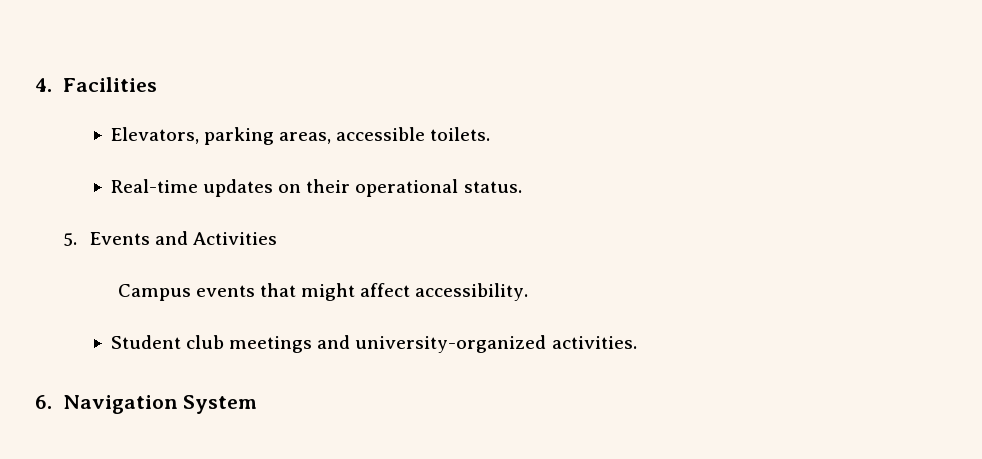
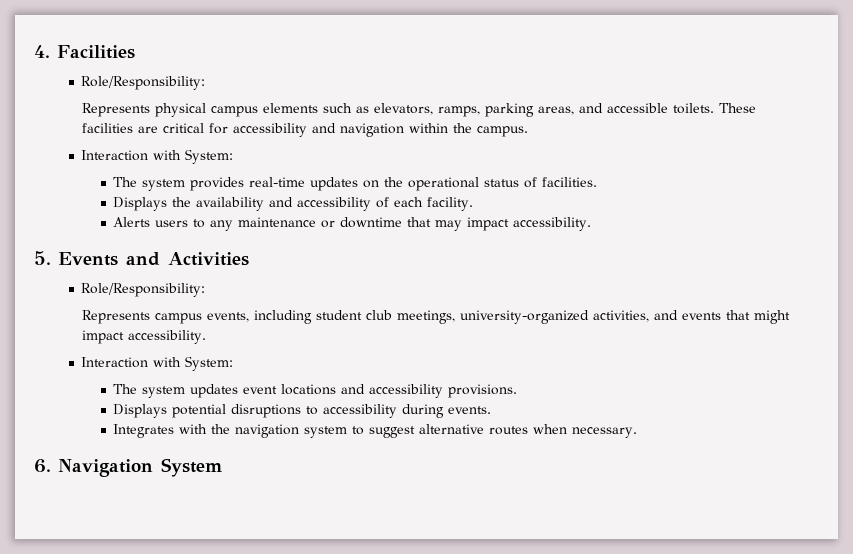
[110,127,199,144] Elevators, -> [81,76,206,90] [81,103,480,117] Role/Responsibility: // Represents physical campus elements such as elevators, ramps,
(332, 138) none -> [578,103,603,113] and
[110,179,522,197] [62,231,278,246] [117,284,191,301] // Real-time updates on their operational status. // 5. Events and Activities // Campus -> [718,103,756,113] [81,123,528,137] [81,149,234,164] [113,177,598,191] [113,197,474,211] [113,217,592,231] [34,251,249,266] [81,283,206,297] [81,310,678,324] These facilities are critical for accessibility and navigation within the campus. // Interaction with System: // The system provides real-time updates on the operational status of facilities. // Displays the availability and accessibility of each facility. // Alerts users to any maintenance or downtime that may impact accessibility. // 5. Events and Activities // Role/Responsibility: // Represents campus events, including student club meetings, university-organized activities, and
[360,283,529,301] [110,335,637,353] affect accessibility. // Student club meetings and university-organized activities. -> [81,330,206,344] [81,356,234,371] [113,384,518,398] [113,404,492,418] [113,424,638,438] impact accessibility. // Interaction with System: // The system updates event locations and accessibility provisions. // Displays potential disruptions to accessibility during events. // Integrates with the navigation system to suggest alternative routes when necessary.

